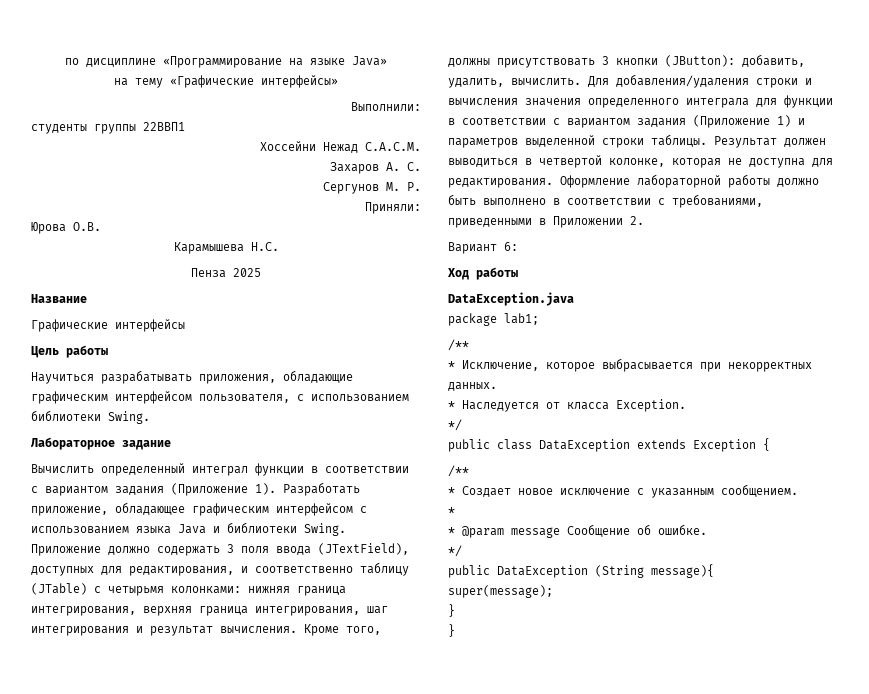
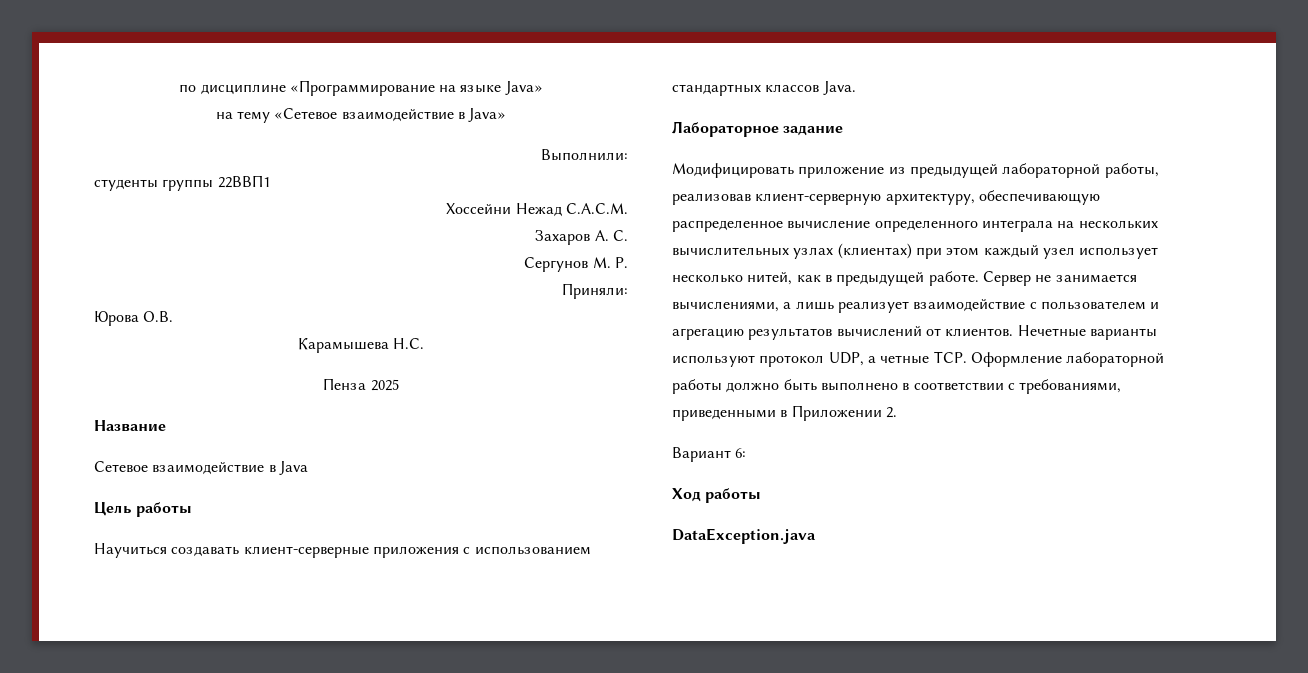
[170,75,338,88] «Графические интерфейсы» -> [274,108,507,122] «Сетевое взаимодействие в Java»
[31,319,185,332] Графические интерфейсы -> [94,461,308,475] Сетевое взаимодействие в Java
[101,370,353,384] [31,391,409,404] [31,410,150,424] [30,437,171,450] [31,463,409,476] [31,482,360,496] [31,502,367,516] [31,522,346,536] [31,543,409,556] [31,562,409,576] [31,583,346,596] [31,606,388,616] [31,624,381,636] [448,54,805,68] [448,74,812,88] [448,95,833,108] [448,115,805,128] [448,134,826,148] [448,155,833,168] [448,178,553,188] разрабатывать приложения, обладающие графическим интерфейсом пользователя, с использованием библиотеки Swing. // Лабораторное задание // Вычислить определенный интеграл функции в соответствии с вариантом задания (Приложение 1). Разработать приложение, обладающее графическим интерфейсом с использованием языка Java и библиотеки Swing. Приложение должно содержать 3 поля ввода (JTextField), доступных для редактирования, и соответственно таблицу (JTable) с четырьмя колонками: нижняя граница интегрирования, верхняя граница интегрирования, шаг интегрирования и результат вычисления. Кроме того, должны присутствовать 3 кнопки (JButton): добавить, удалить, вычислить. Для добавления/удаления строки и вычисления значения определенного интеграла для функции в соответствии с вариантом задания (Приложение 1) и параметров выделенной строки таблицы. Результат должен выводиться в четвертой колонке, которая не доступна для редактирования. -> [171,546,591,558] [672,81,856,96] [672,121,844,137] [672,163,1159,178] [672,190,1100,205] [672,220,1158,232] [672,243,1159,259] [672,271,1137,286] [672,299,1160,313] [672,325,1157,340] [672,351,967,367] создавать клиент-серверные приложения c использованием стандартных классов Java. // Лабораторное задание // Модифицировать приложение из предыдущей лабораторной работы, реализовав клиент-серверную архитектуру, обеспечивающую распределенное вычисление определенного интеграла на нескольких вычислительных узлах (клиентах) при этом каждый узел использует несколько нитей, как в предыдущей работе. Сервер не занимается вычислениями, а лишь реализует взаимодействие с пользователем и агрегацию результатов вычислений от клиентов. Нечетные варианты используют протокол UDP, а четные TCP.
[448,313,539,326] [448,339,469,351] [448,358,812,372] [448,382,497,391] [448,399,686,412] [448,419,462,431] [448,438,770,452] [448,465,469,477] [448,484,798,498] [448,507,455,515] [448,524,707,538] [448,545,462,557] [448,564,714,578] [448,585,553,598] [448,604,455,617] [448,624,455,637] // package lab1; // /** // * Исключение, которое выбрасывается при некорректных данных. // * Наследуется от класса Exception. // */ // public class DataException extends Exception { // /** // * Создает новое исключение с указанным сообщением. // * // * @param message Сообщение об ошибке. // */ // public DataException (String message){ // super(message); // } // } -> (816, 536) none

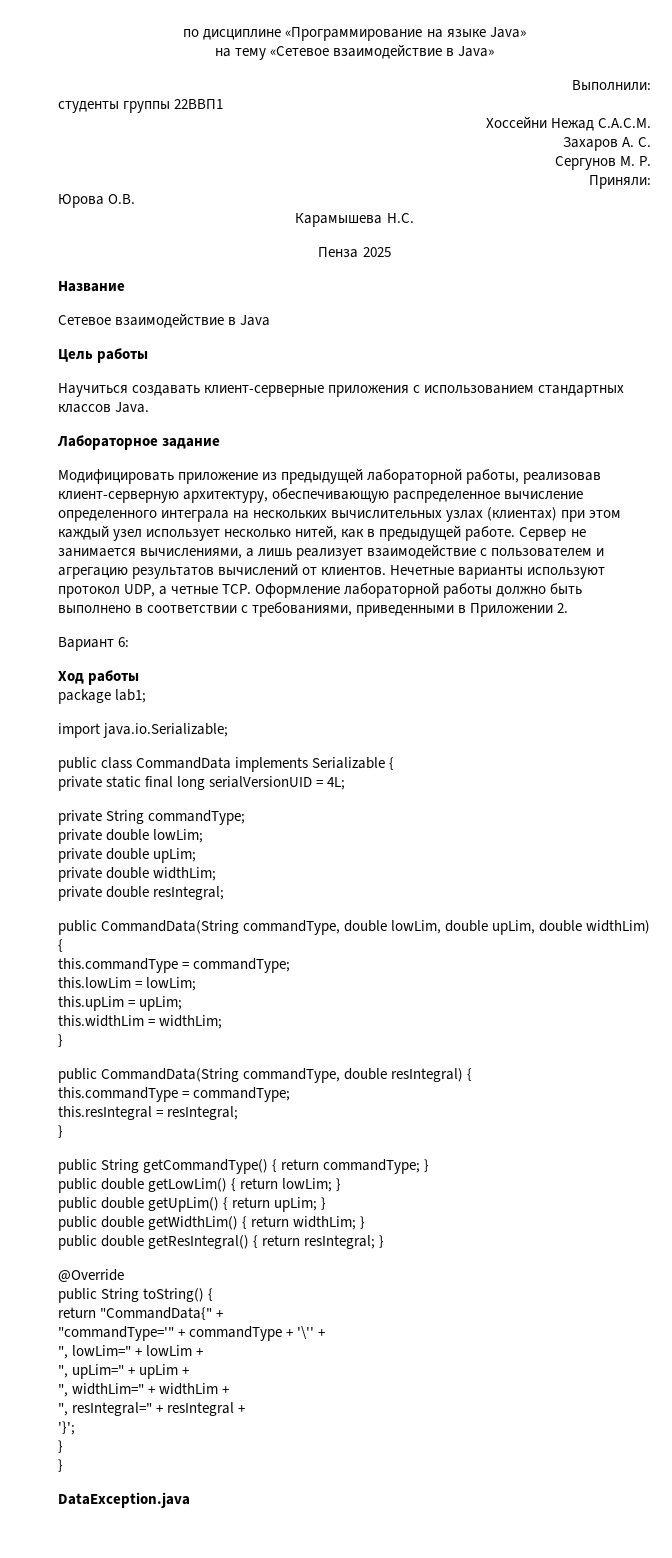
(762, 495) none -> [58,689,147,704] [58,723,229,738] [58,757,395,772] [58,776,346,791] [58,810,246,825] [58,829,204,844] [58,848,197,863] [58,867,217,882] [58,886,225,901] [58,920,651,935] [58,939,63,952] [58,958,291,973] [58,977,197,991] [58,996,183,1011] [58,1015,223,1029] [58,1034,63,1047] [58,1068,473,1083] [58,1087,291,1102] [58,1106,239,1120] [58,1125,63,1138] [58,1159,430,1174] [58,1178,342,1193] [58,1197,327,1212] [58,1216,366,1231] [58,1235,385,1250] [58,1269,124,1282] [58,1288,214,1303] [58,1307,224,1320] [58,1326,326,1341] [58,1345,204,1359] [58,1364,190,1379] [58,1383,230,1397] [58,1402,246,1416] [58,1421,75,1435] [58,1440,63,1453] [58,1459,63,1472] // package lab1; // import java.io.Serializable; // public class CommandData implements Serializable { // private static final long serialVersionUID = 4L; // private String commandType; // private double lowLim; // private double upLim; // private double widthLim; // private double resIntegral; // public CommandData(String commandType, double lowLim, double upLim, double widthLim) { // this.commandType = commandType; // this.lowLim = lowLim; // this.upLim = upLim; // this.widthLim = widthLim; // } // public CommandData(String commandType, double resIntegral) { // this.commandType = commandType; // this.resIntegral = resIntegral; // } // public String getCommandType() { return commandType; } // public double getLowLim() { return lowLim; } // public double getUpLim() { return upLim; } // public double getWidthLim() { return widthLim; } // public double getResIntegral() { return resIntegral; } // @Override // public String toString() { // return "CommandData{" + // "commandType='" + commandType + '\'' + // ", lowLim=" + lowLim + // ", upLim=" + upLim + // ", widthLim=" + widthLim + // ", resIntegral=" + resIntegral + // '}'; // } // }

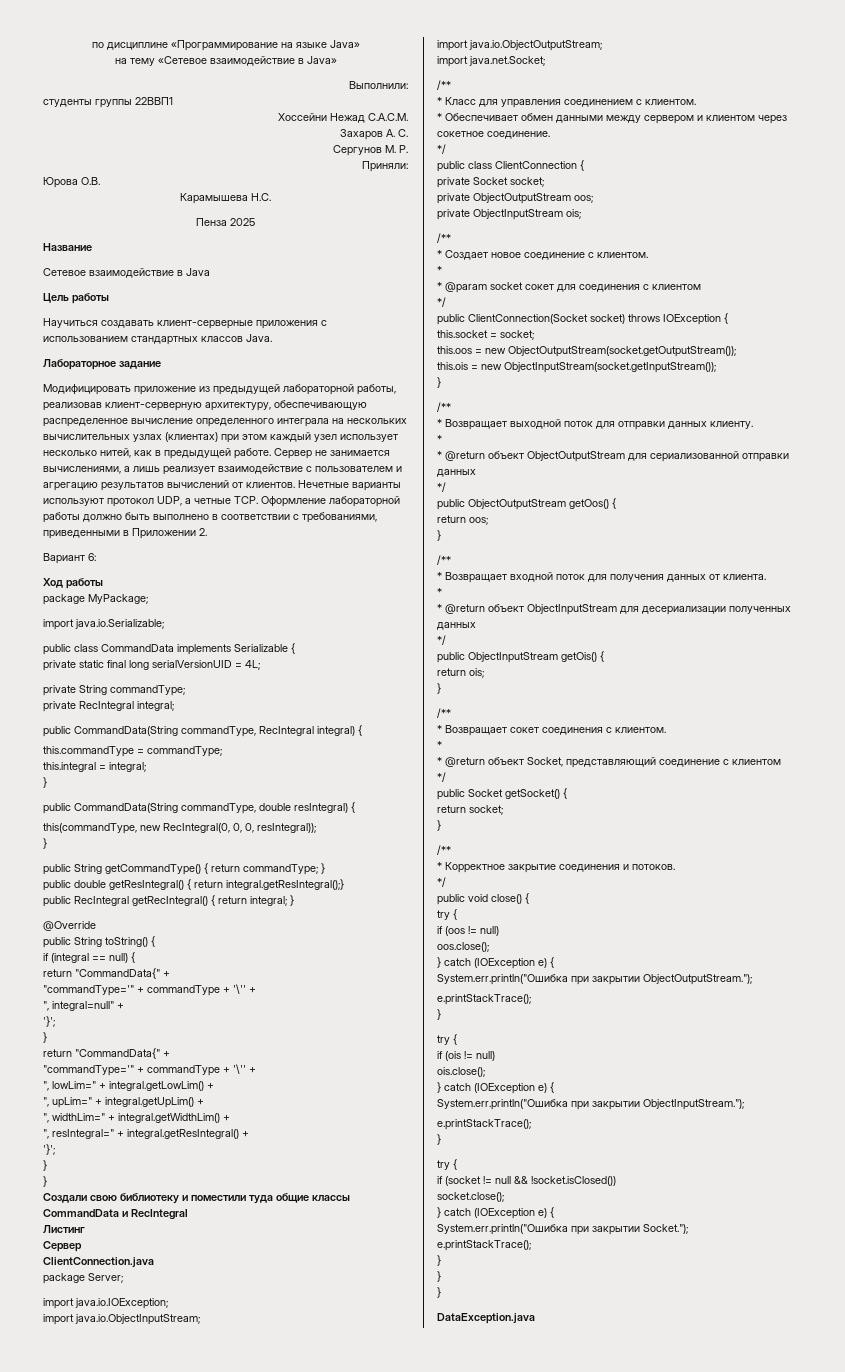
[115,689,147,703] lab1; -> [88,594,148,604] MyPackage;
[106,829,204,843] [58,848,197,863] [58,867,217,882] [58,886,225,901] [58,920,651,935] [58,939,63,952] [58,958,291,973] [58,977,197,991] [58,996,183,1011] [58,1015,223,1029] double lowLim; // private double upLim; // private double widthLim; // private double resIntegral; // public CommandData(String commandType, double lowLim, double upLim, double widthLim) { // this.commandType = commandType; // this.lowLim = lowLim; // this.upLim = upLim; // this.widthLim = widthLim; -> [79,701,174,711] [43,725,362,737] [43,746,222,757] [43,762,146,772] RecIntegral integral; // public CommandData(String commandType, RecIntegral integral) { // this.commandType = commandType; // this.integral = integral;
[58,1087,291,1102] [58,1106,239,1120] this.commandType = commandType; // this.resIntegral = resIntegral; -> [43,823,316,834] this(commandType, new RecIntegral(0, 0, 0, resIntegral));
[58,1178,342,1193] [58,1197,327,1212] [58,1216,366,1231] // public double getLowLim() { return lowLim; } // public double getUpLim() { return upLim; } // public double getWidthLim() { return widthLim; } -> (325, 868) none
[304,1235,376,1249] resIntegral; -> [226,879,344,890] [43,895,287,907] integral.getResIntegral();} // public RecIntegral getRecIntegral() { return integral;
(214, 1294) none -> [43,952,135,963] [43,968,170,979] [43,984,256,996] [43,1001,124,1011] [43,1016,55,1027] [43,1032,47,1043] // if (integral == null) { // return "CommandData{" + // "commandType='" + commandType + '\'' + // ", integral=null" + // '}'; // }
[146,1345,193,1356] lowLim -> [109,1081,204,1091] integral.getLowLim()
[139,1364,179,1379] upLim -> [105,1097,194,1108] integral.getUpLim()
[159,1383,219,1395] widthLim -> [118,1113,220,1123] integral.getWidthLim()
[167,1402,235,1416] resIntegral -> [127,1129,239,1139] integral.getResIntegral()
(63, 1465) none -> [43,1193,350,1204] [43,1209,188,1220] [43,1225,85,1233] [43,1241,82,1252] [43,1257,154,1268] [43,1273,123,1284] [43,1298,168,1309] [43,1314,200,1325] [437,40,602,51] [437,56,545,67] [437,80,451,90] [437,97,696,108] [437,113,787,124] [437,131,550,139] [437,144,446,154] [437,160,584,172] [437,177,544,188] [437,193,593,204] [437,209,581,220] [437,233,451,243] [437,250,648,260] [437,266,442,274] [437,282,701,293] [437,297,446,307] [437,313,728,325] [437,330,534,340] [437,346,736,357] [437,362,716,373] [437,377,441,388] [437,402,451,412] [437,419,753,430] [437,435,442,443] [437,451,789,462] [437,469,476,477] [437,482,446,492] [437,498,616,510] [437,515,488,525] [437,530,441,541] [437,555,451,565] [437,572,766,583] [437,588,442,596] [437,604,791,615] [437,622,476,630] [437,635,446,645] [437,651,604,663] [437,668,484,678] [437,683,441,694] [437,708,451,718] [437,725,666,736] [437,741,442,749] [437,757,781,768] [437,772,446,782] [437,788,567,800] [437,805,503,815] [437,820,441,831] [437,845,451,855] [437,862,675,873] [437,877,446,887] [437,893,529,905] [437,909,457,920] [437,926,499,936] [437,942,489,952] [437,957,554,969] [437,974,752,985] [437,994,531,1005] [437,1009,441,1020] [437,1034,457,1045] [437,1051,495,1061] [437,1067,485,1077] [437,1082,554,1094] [437,1099,744,1110] [437,1119,531,1130] [437,1134,441,1145] [437,1159,457,1170] [437,1176,616,1186] [437,1192,504,1202] [437,1207,554,1219] [437,1224,688,1235] [437,1240,531,1251] [437,1255,441,1266] [437,1271,441,1282] [437,1287,441,1298] // Создали свою библиотеку и поместили туда общие классы CommandData и RecIntegral // Листинг // Сервер // ClientConnection.java // package Server; // import java.io.IOException; // import java.io.ObjectInputStream; // import java.io.ObjectOutputStream; // import java.net.Socket; // /** // * Класс для управления соединением с клиентом. // * Обеспечивает обмен данными между сервером и клиентом через сокетное соединение. // */ // public class ClientConnection { // private Socket socket; // private ObjectOutputStream oos; // private ObjectInputStream ois; // /** // * Создает новое соединение с клиентом. // * // * @param socket сокет для соединения с клиентом // */ // public ClientConnection(Socket socket) throws IOException { // this.socket = socket; // this.oos = new ObjectOutputStream(socket.getOutputStream()); // this.ois = new ObjectInputStream(socket.getInputStream()); // } // /** // * Возвращает выходной поток для отправки данных клиенту. // * // * @return объект ObjectOutputStream для сериализованной отправки данных // */ // public ObjectOutputStream getOos() { // return oos; // } // /** // * Возвращает входной поток для получения данных от клиента. // * // * @return объект ObjectInputStream для десериализации полученных данных // */ // public ObjectInputStream getOis() { // return ois; // } // /** // * Возвращает сокет соединения с клиентом. // * // * @return объект Socket, представляющий соединение с клиентом // */ // public Socket getSocket() { // return socket; // } // /** // * Корректное закрытие соединения и потоков. // */ // public void close() { // try { // if (oos != null) // oos.close(); // } catch (IOException e) { // System.err.println("Ошибка при закрытии ObjectOutputStream."); // e.printStackTrace(); // } // try { // if (ois != null) // ois.close(); // } catch (IOException e) { // System.err.println("Ошибка при закрытии ObjectInputStream."); // e.printStackTrace(); // } // try { // if (socket != null && !socket.isClosed()) // socket.close(); // } catch (IOException e) { // System.err.println("Ошибка при закрытии Socket."); // e.printStackTrace(); // } // } // }

